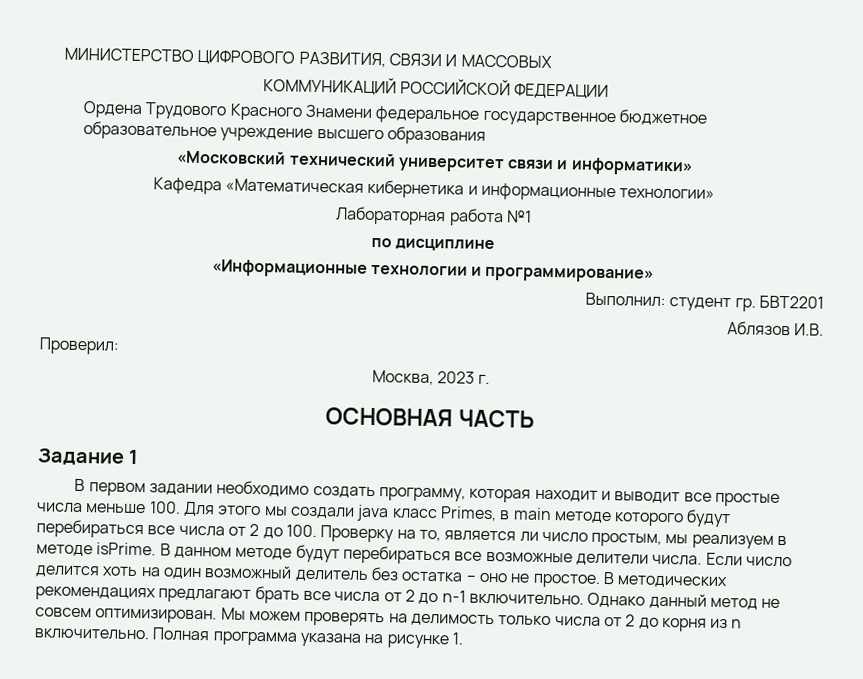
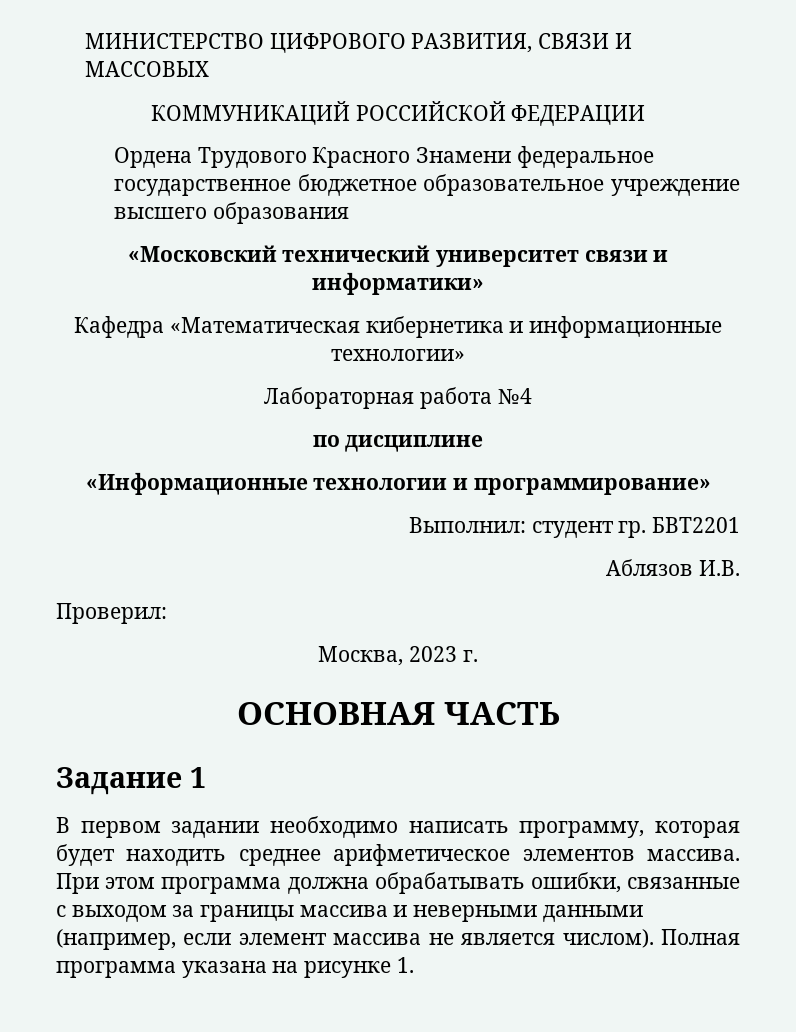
[506,210,532,223] №1 -> [497,388,532,404] №4
[312,485,376,499] создать -> [408,821,509,833] написать
[534,489,780,507] [36,501,732,528] [36,519,788,549] [36,542,792,568] [35,565,728,589] [35,586,781,610] [35,607,743,632] [34,628,149,641] находит и выводит все простые числа меньше 100. Для этого мы создали java класс Primes, в main методе которого будут перебираться все числа от 2 до 100. Проверку на то, является ли число простым, мы реализуем в методе isPrime. В данном методе будут перебираться все возможные делители числа. Если число делится хоть на один возможный делитель без остатка – оно не простое. В методических рекомендациях предлагают брать все числа от 2 до n-1 включительно. Однако данный метод не совсем оптимизирован. Мы можем проверять на делимость только числа от 2 до корня из n включительно. -> [56,844,740,866] [56,872,740,894] [56,905,643,922] [56,929,654,950] будет находить среднее арифметическое элементов массива. При этом программа должна обрабатывать ошибки, связанные с выходом за границы массива и неверными данными (например, если элемент массива не является числом).

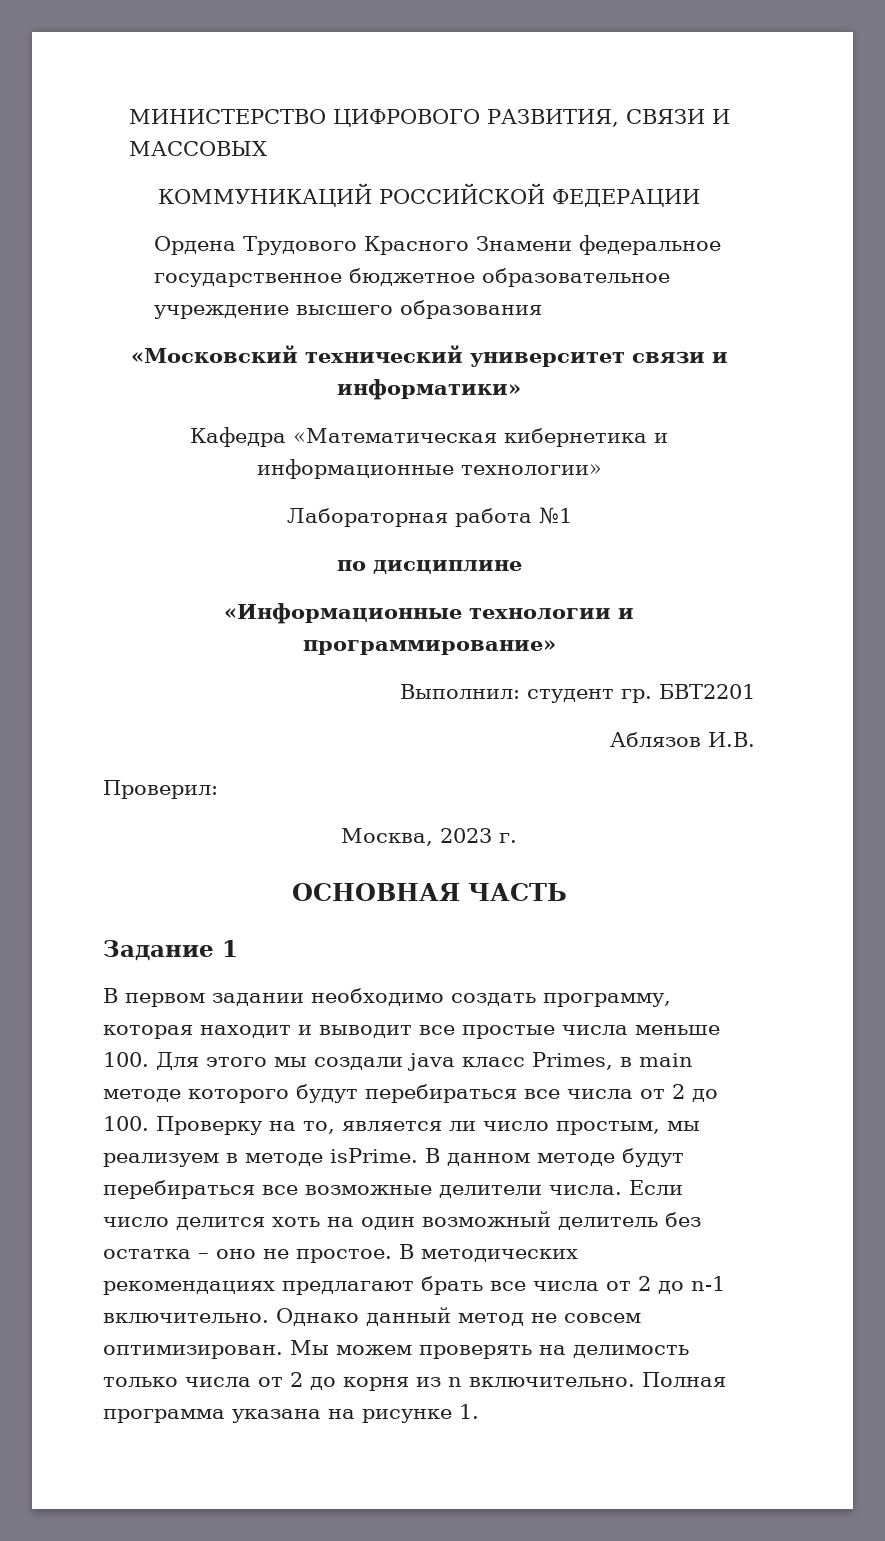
[497,388,532,404] №4 -> [538,507,572,524] №1
[408,821,509,833] написать -> [451,993,536,1006] создать
[56,844,740,866] [56,872,740,894] [56,905,643,922] [56,929,654,950] будет находить среднее арифметическое элементов массива. При этом программа должна обрабатывать ошибки, связанные с выходом за границы массива и неверными данными (например, если элемент массива не является числом). -> [200,1025,720,1039] [103,1052,693,1071] [103,1084,718,1103] [103,1116,700,1135] [103,1148,684,1167] [103,1180,683,1199] [103,1211,701,1230] [103,1244,578,1263] [103,1276,725,1295] [103,1307,641,1326] [103,1340,689,1359] [103,1372,635,1391] находит и выводит все простые числа меньше 100. Для этого мы создали java класс Primes, в main методе которого будут перебираться все числа от 2 до 100. Проверку на то, является ли число простым, мы реализуем в методе isPrime. В данном методе будут перебираться все возможные делители числа. Если число делится хоть на один возможный делитель без остатка – оно не простое. В методических рекомендациях предлагают брать все числа от 2 до n-1 включительно. Однако данный метод не совсем оптимизирован. Мы можем проверять на делимость только числа от 2 до корня из n включительно.

